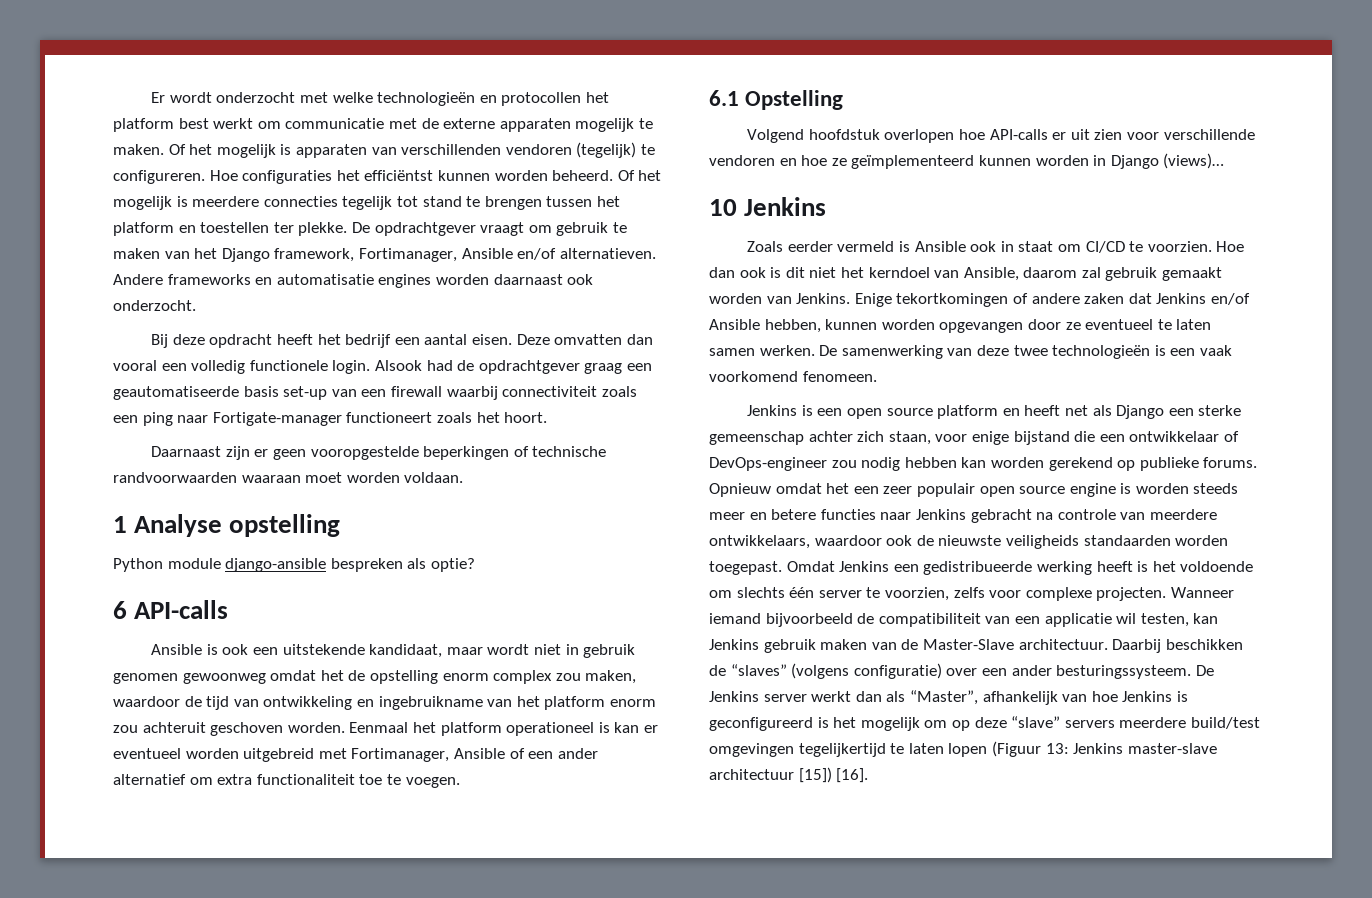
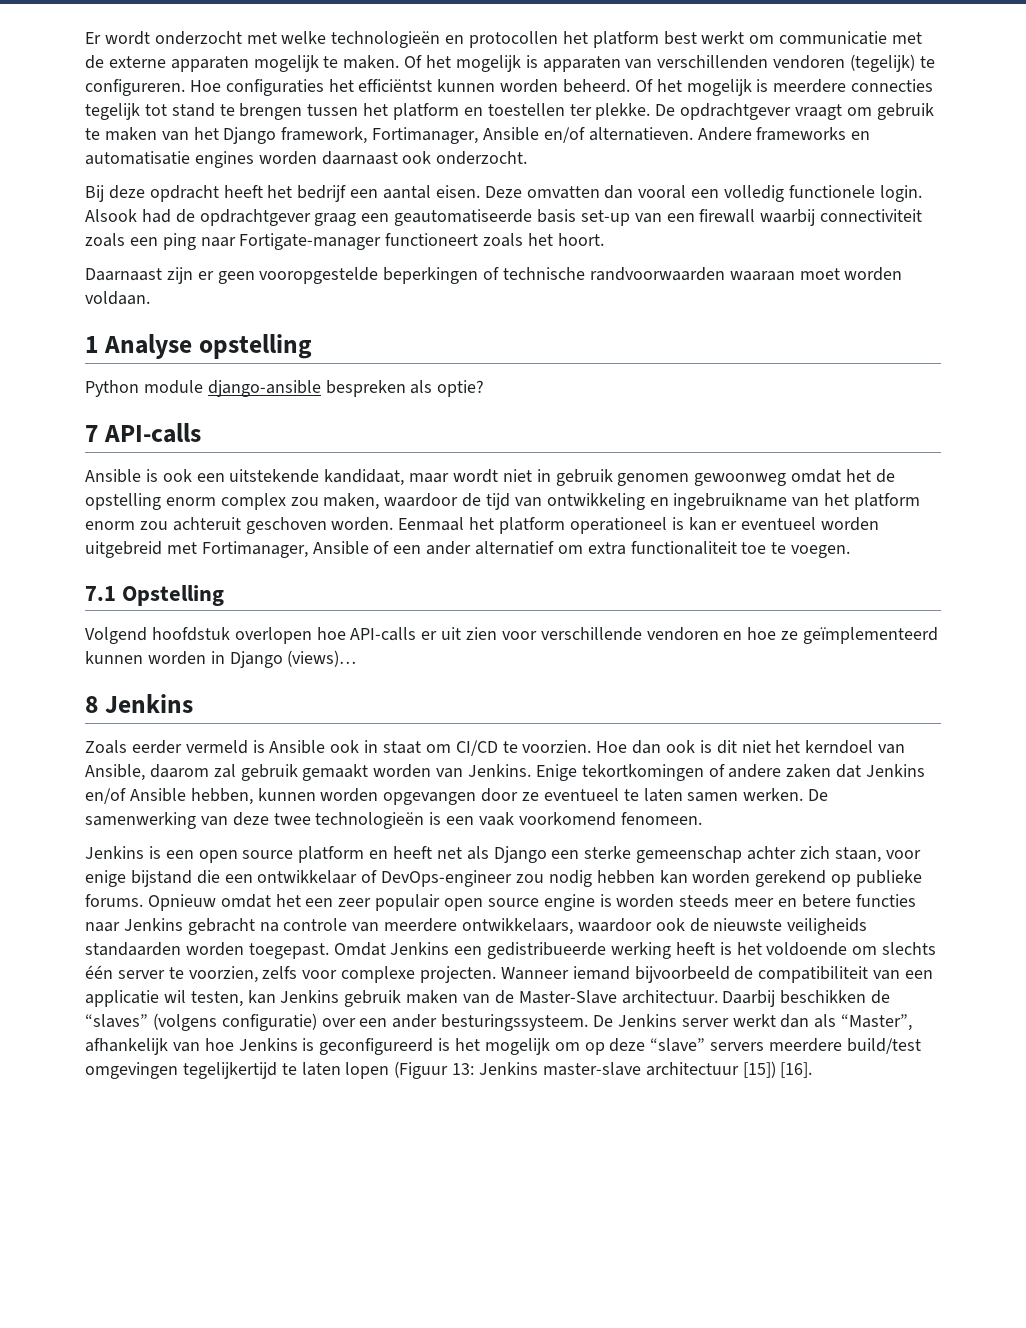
[113,601,127,619] 6 -> [85,425,98,442] 7
[709,90,739,106] 6.1 -> [85,586,116,601] 7.1
[709,199,737,216] 10 -> [85,696,98,713] 8

